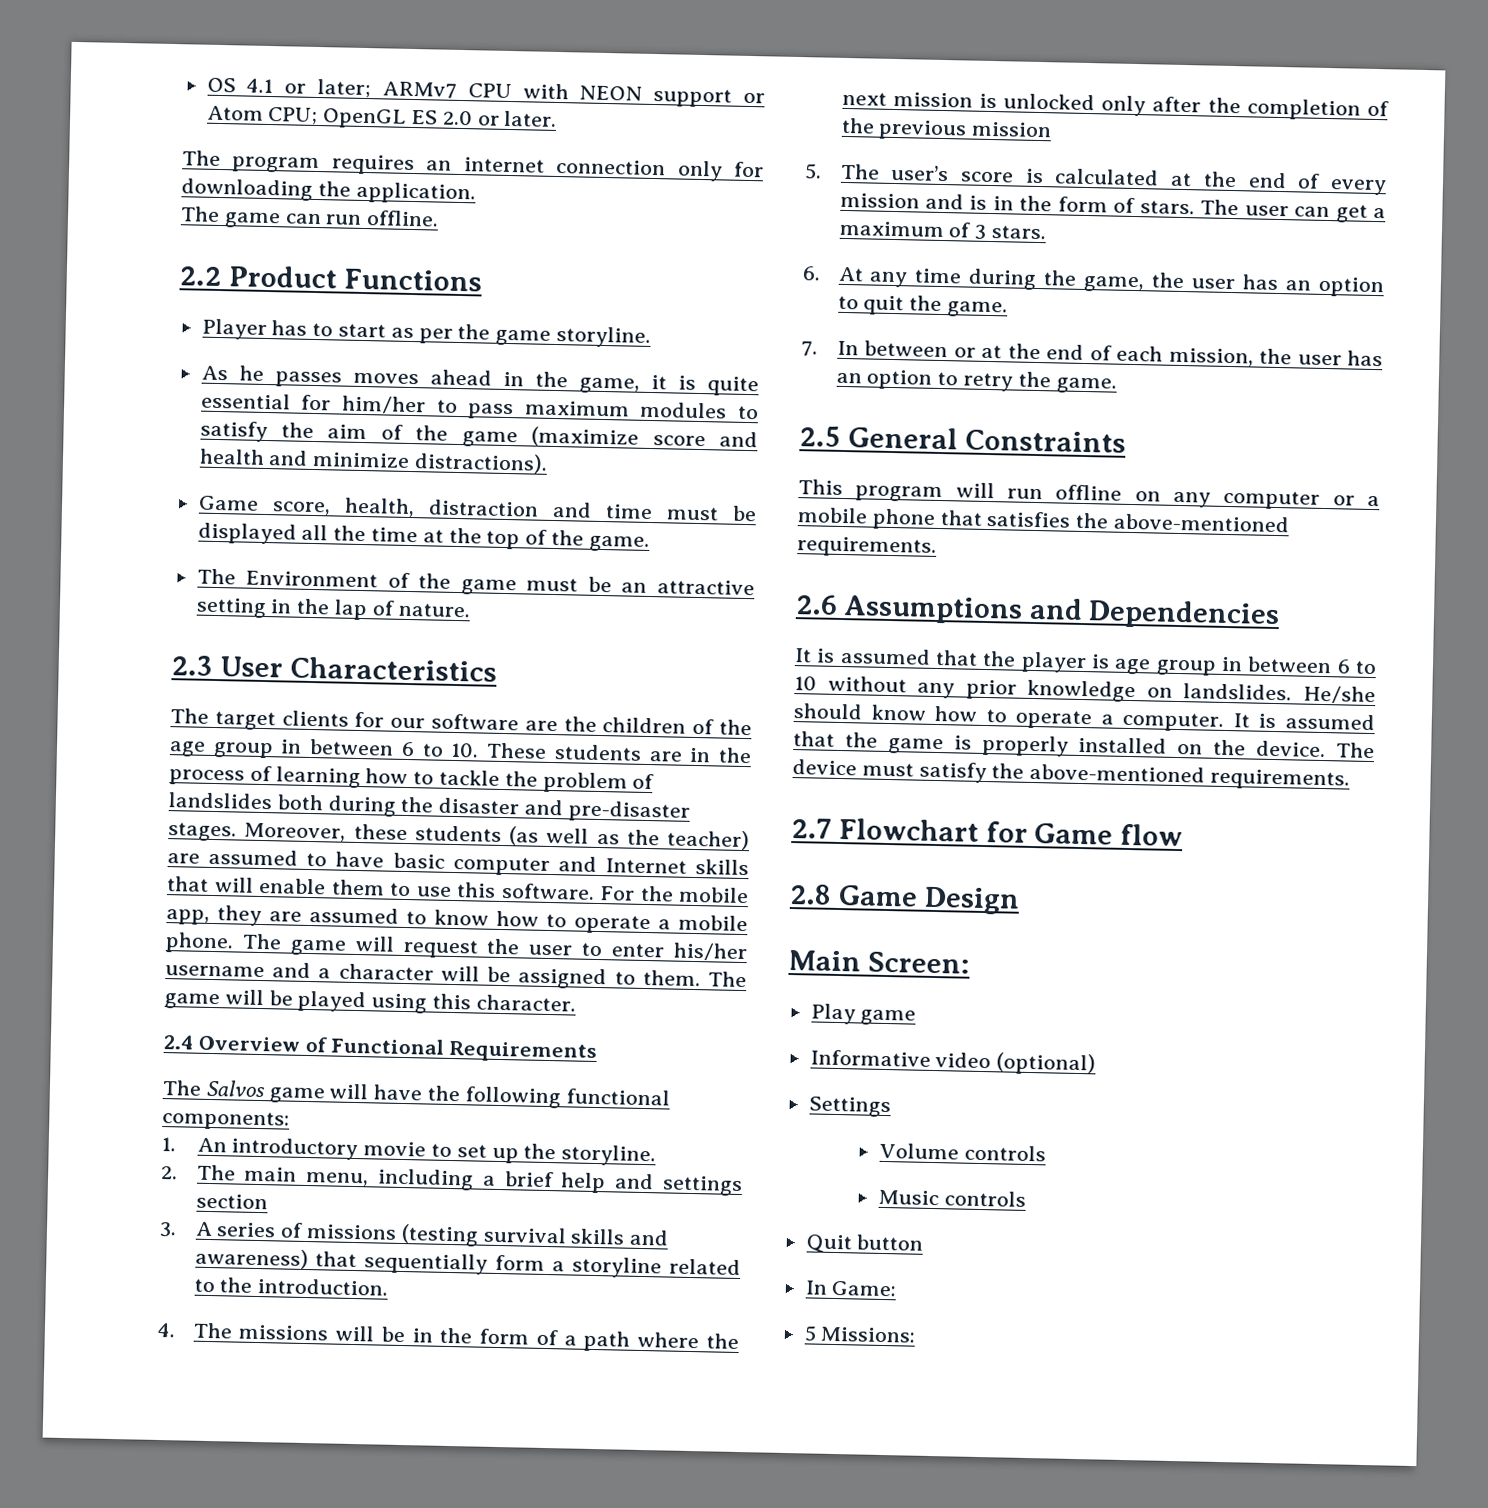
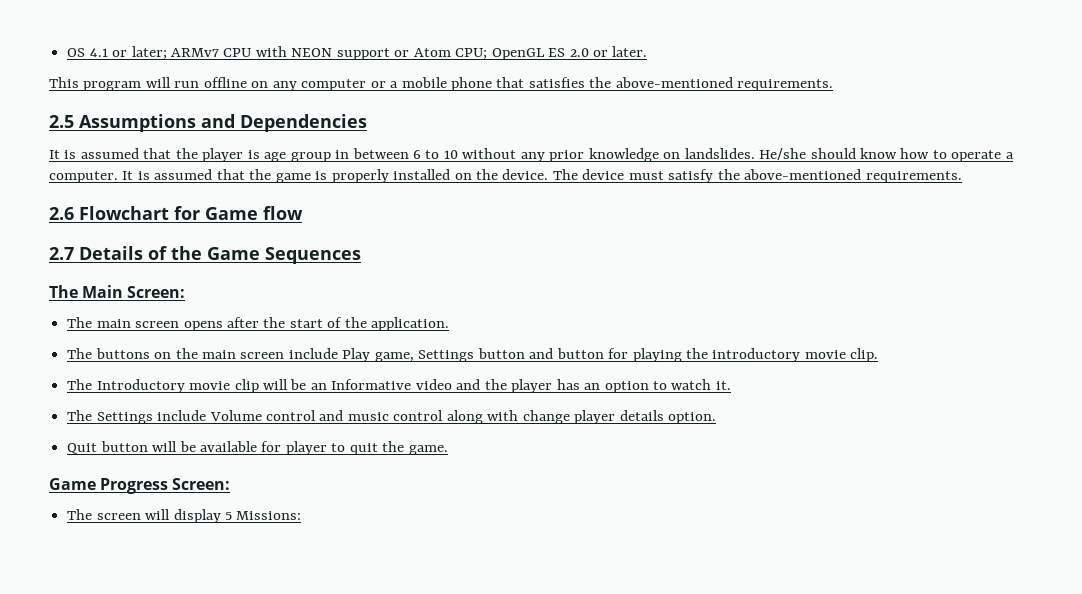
[182,150,765,182] [181,178,476,205] [180,206,440,229] [179,265,482,292] [201,318,652,348] [200,365,760,397] [200,392,759,420] [199,420,758,448] [198,448,549,474] [197,495,757,522] [197,522,650,552] [196,568,755,596] [195,597,471,621] [171,655,497,682] [170,708,752,736] [169,738,753,764] [169,765,655,794] [168,792,690,823] [168,822,750,851] [167,848,749,876] [167,876,749,904] [166,905,748,935] [165,932,749,962] [165,962,747,990] [164,989,576,1014] [163,1035,598,1064] [162,1079,670,1109] [162,1109,290,1131] [161,1136,657,1167] [161,1164,743,1197] [195,1193,268,1210] [159,1221,670,1247] [194,1247,741,1279] [193,1277,389,1296] [157,1322,739,1352] [841,91,1389,121] [840,117,1053,141] [804,163,1387,196] [839,192,1386,223] [838,220,1047,240] [802,266,1385,298] [837,295,1008,318] [801,340,1383,367] [835,369,1117,394] [799,425,1126,453] // The program requires an internet connection only for downloading the application. // The game can run offline. // 2.2 Product Functions // Player has to start as per the game storyline. // As he passes moves ahead in the game, it is quite essential for him/her to pass maximum modules to satisfy the aim of the game (maximize score and health and minimize distractions). // Game score, health, distraction and time must be displayed all the time at the top of the game. // The Environment of the game must be an attractive setting in the lap of nature. // 2.3 User Characteristics // The target clients for our software are the children of the age group in between 6 to 10. These students are in the process of learning how to tackle the problem of landslides both during the disaster and pre-disaster stages. Moreover, these students (as well as the teacher) are assumed to have basic computer and Internet skills that will enable them to use this software. For the mobile app, they are assumed to know how to operate a mobile phone. The game will request the user to enter his/her username and a character will be assigned to them. The game will be played using this character. // 2.4 Overview of Functional Requirements // The Salvos game will have the following functional components: // 1. An introductory movie to set up the storyline. // 2. The main menu, including a brief help and settings section // 3. A series of missions (testing survival skills and awareness) that sequentially form a storyline related to the introduction. // 4. The missions will be in the form of a path where the next mission is unlocked only after the completion of the previous mission // 5. The user’s score is calculated at the end of every mission and is in the form of stars. The user can get a maximum of 3 stars. // 6. At any time during the game, the user has an option to quit the game. // 7. In between or at the end of each mission, the user has an option to retry the game. // 2.5 General Constraints -> (648, 51) none
[795,594,838,615] 2.6 -> [49,115,74,128] 2.5
[791,818,832,839] 2.7 -> [49,207,74,220] 2.6
[789,883,1020,915] [788,949,970,974] [810,1003,917,1026] [809,1049,1097,1076] [808,1096,891,1118] [878,1142,1046,1162] [877,1189,1026,1207] [805,1234,925,1254] [804,1280,898,1297] 2.8 Game Design // Main Screen: // Play game // Informative video (optional) // Settings // Volume controls // Music controls // Quit button // In Game: // -> [49,246,361,264] [49,285,186,298] [67,317,450,331] [67,348,879,362] [67,379,731,393] [67,410,717,424] [67,441,448,455] [49,478,231,494] [67,509,221,523] 2.7 Details of the Game Sequences // The Main Screen: // The main screen opens after the start of the application. // The buttons on the main screen include Play game, Settings button and button for playing the introductory movie clip. // The Introductory movie clip will be an Informative video and the player has an option to watch it. // The Settings include Volume control and music control along with change player details option. // Quit button will be available for player to quit the game. // Game Progress Screen: // The screen will display

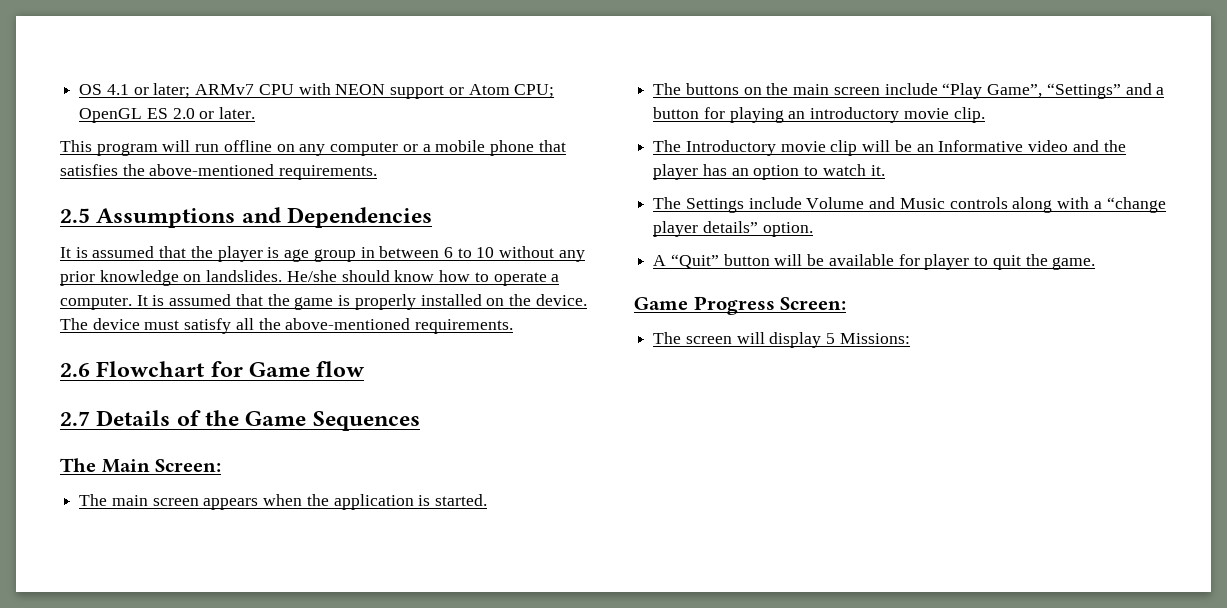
(714, 176) none -> [235,318,254,330] all
[183,317,450,331] opens after the start of the application. -> [203,494,488,510] appears when the application is started.
[342,348,554,362] Play game, Settings button and -> [942,83,1165,99] “Play Game”, “Settings” and a
[685,348,708,359] the -> [788,111,806,119] an
[265,410,664,424] control and music control along with change player details -> [869,197,1166,213] [653,221,758,237] and Music controls along with a “change player details”
[67,443,98,454] Quit -> [653,254,719,269] A “Quit”

